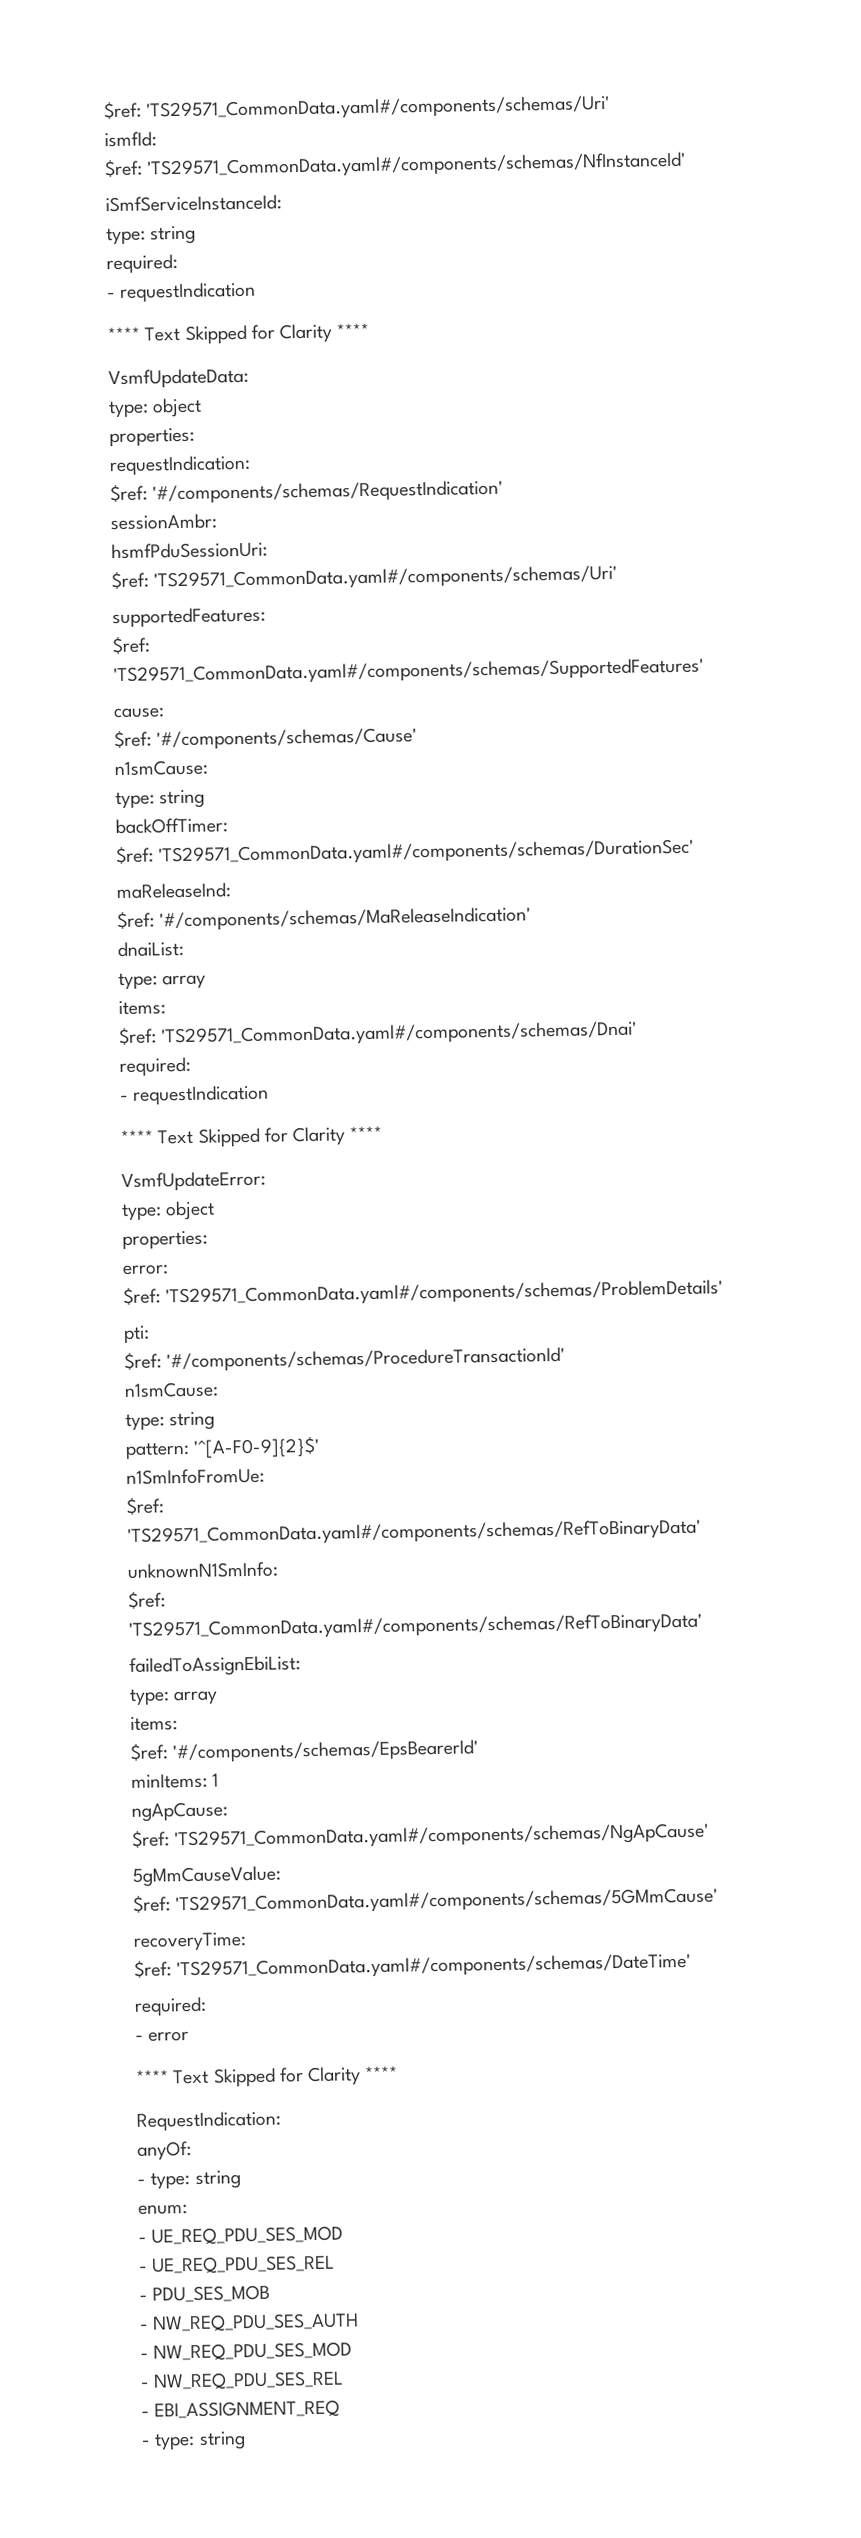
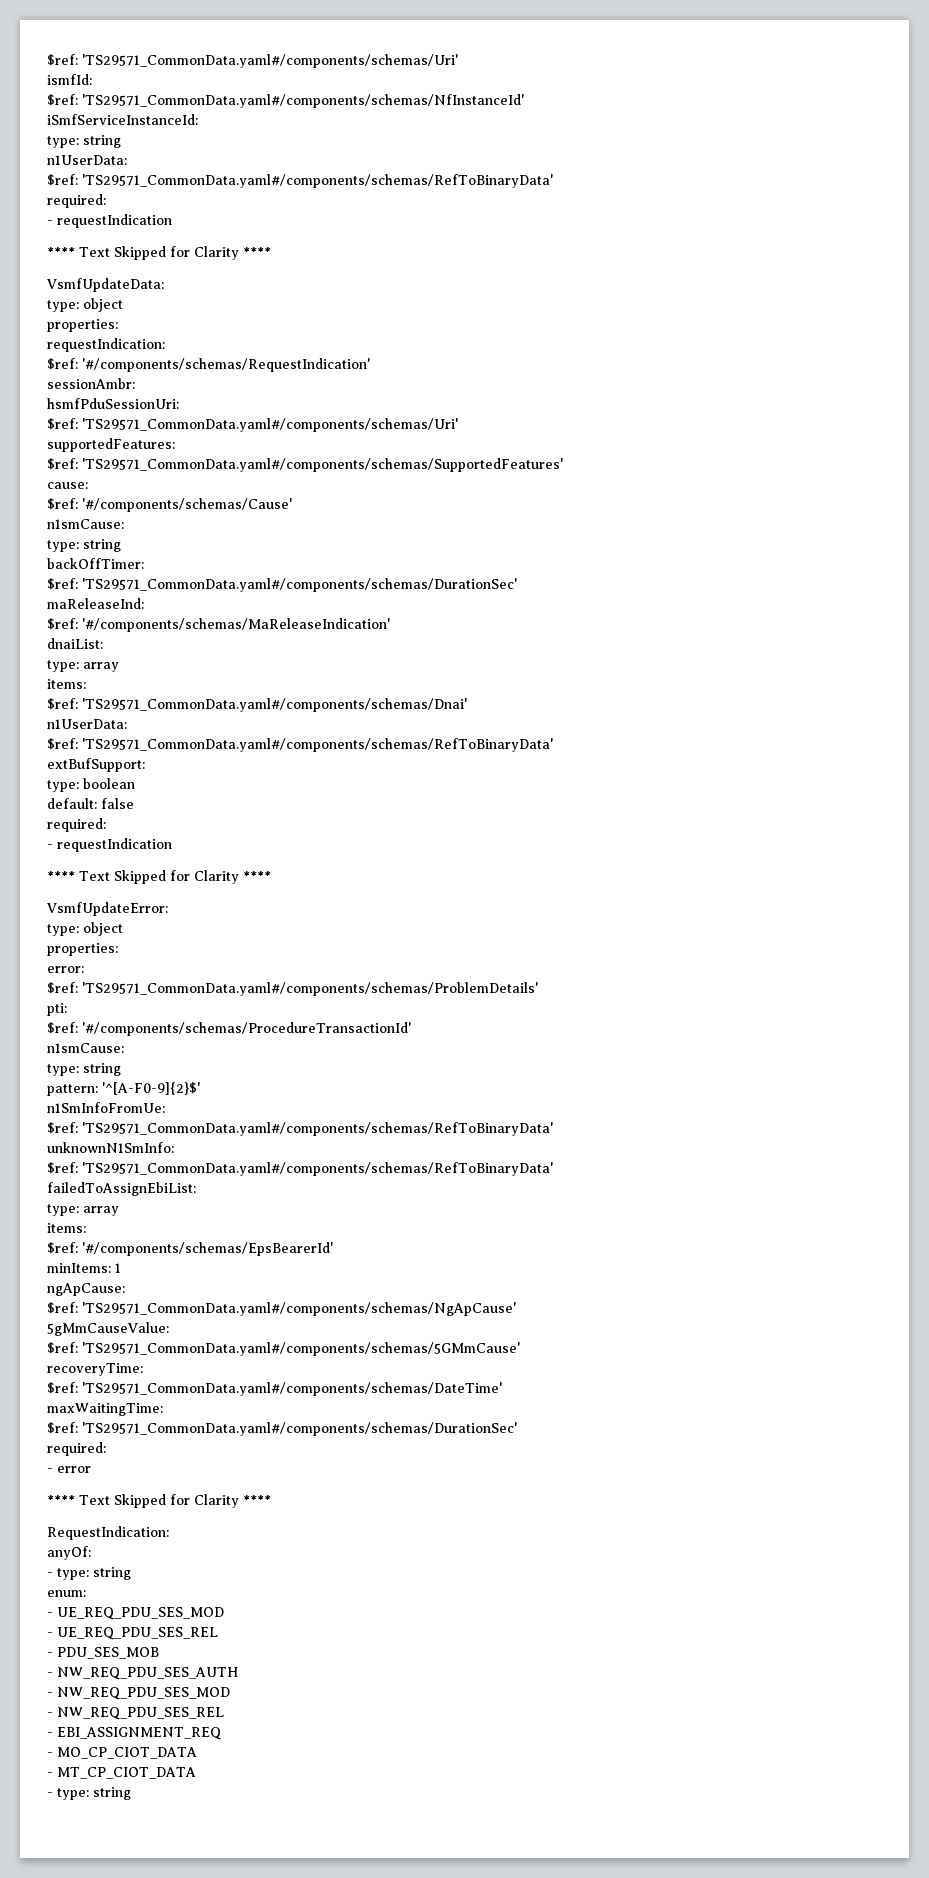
(197, 235) none -> [47,155,127,165] [47,174,553,188] // n1UserData: // $ref: 'TS29571_CommonData.yaml#/components/schemas/RefToBinaryData'
(638, 1034) none -> [47,719,127,729] [47,738,553,752] [47,758,145,772] [47,778,135,792] [47,798,134,809] // n1UserData: // $ref: 'TS29571_CommonData.yaml#/components/schemas/RefToBinaryData' // extBufSupport: // type: boolean // default: false
(692, 1966) none -> [47,1403,163,1416] [47,1422,517,1436] // maxWaitingTime: // $ref: 'TS29571_CommonData.yaml#/components/schemas/DurationSec'
(341, 2409) none -> [47,1747,197,1759] [47,1767,196,1779] // - MO_CP_CIOT_DATA // - MT_CP_CIOT_DATA

